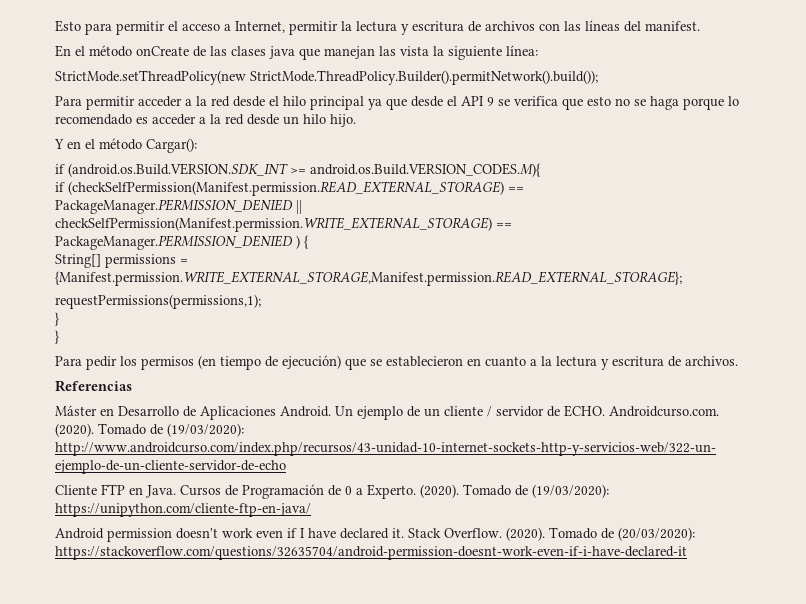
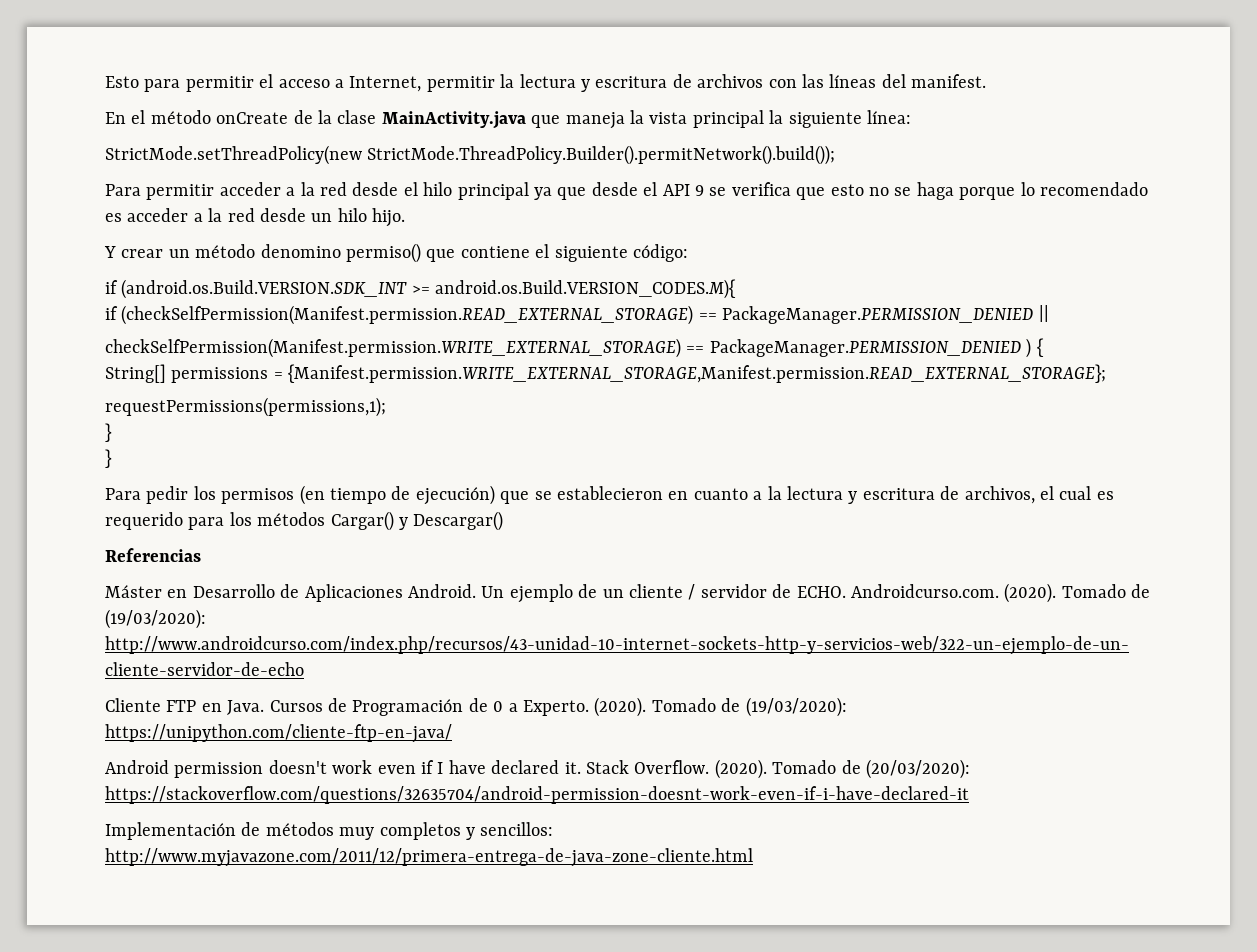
[210,46,429,60] las clases java que manejan las vista -> [318,110,764,129] la clase MainActivity.java que maneja la vista principal
[67,138,197,153] en el método Cargar(): -> [121,243,688,263] crear un método denomino permiso() que contiene el siguiente código:
[685,356,738,366] archivos. -> [964,486,1114,504] [105,511,504,531] archivos, el cual es requerido para los métodos Cargar() y Descargar()
(687, 553) none -> [105,822,554,840] [105,848,753,867] // Implementación de métodos muy completos y sencillos: http://www.myjavazone.com/2011/12/primera-entrega-de-java-zone-cliente.html

